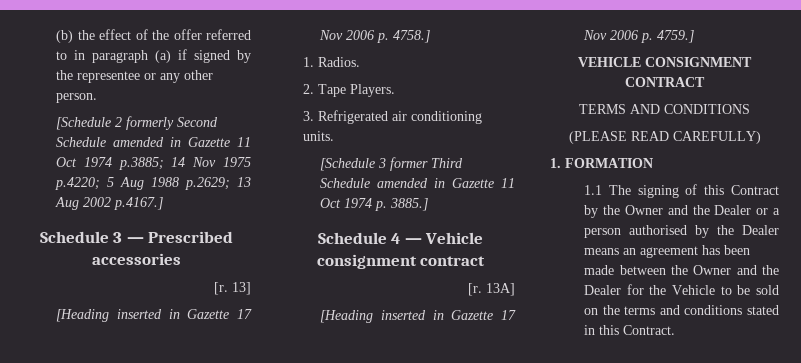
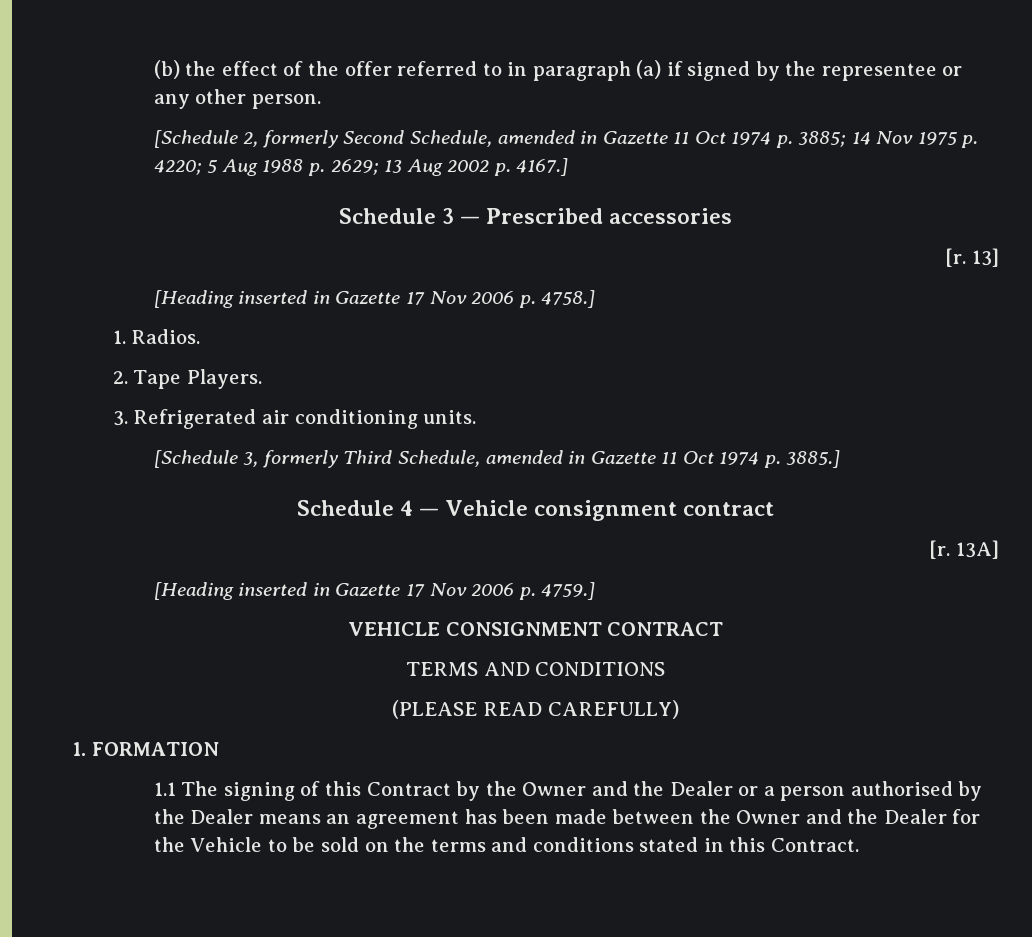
[115,117,123,127] 2 -> [243,132,259,147] 2,
[56,137,251,147] [56,157,164,170] Schedule amended in Gazette 11 Oct 1974 p.3885; -> [409,130,847,148] Schedule, amended in Gazette 11 Oct 1974 p. 3885;
[55,177,101,190] p.4220; -> [961,135,979,148] [153,160,202,175] p. 4220;
[185,177,231,190] p.2629; -> [307,159,379,176] p. 2629;
[114,197,164,210] p.4167.] -> [493,158,569,176] p. 4167.]
[378,157,464,171] [320,178,371,188] 3 former Third Schedule -> [243,450,480,468] 3, formerly Third Schedule,

